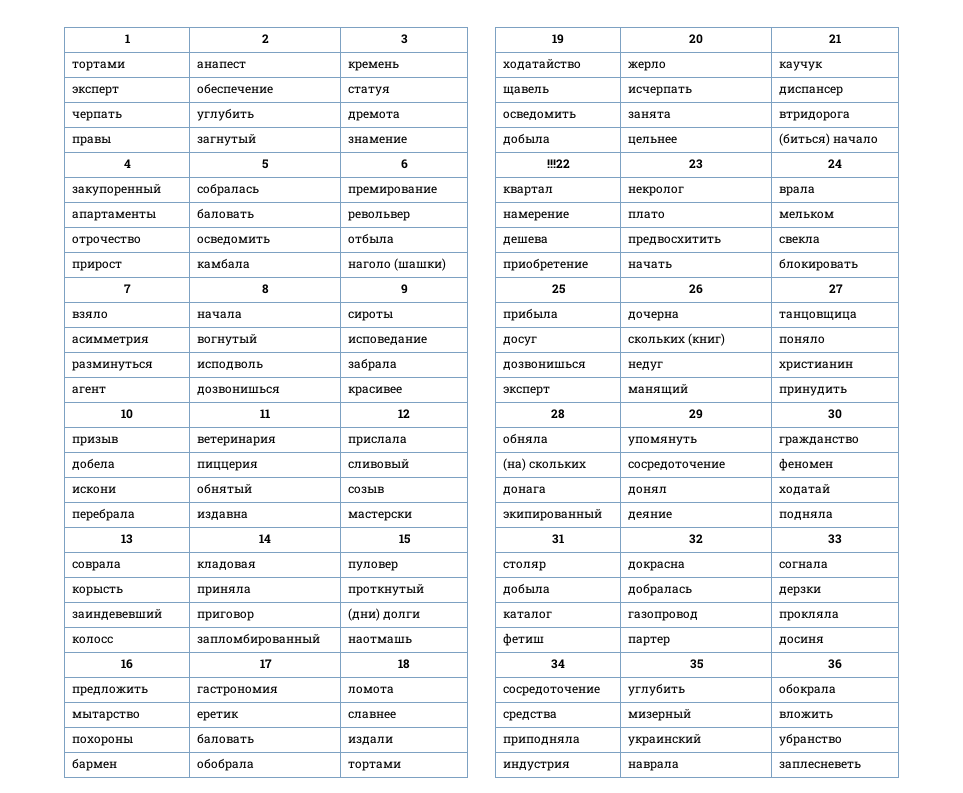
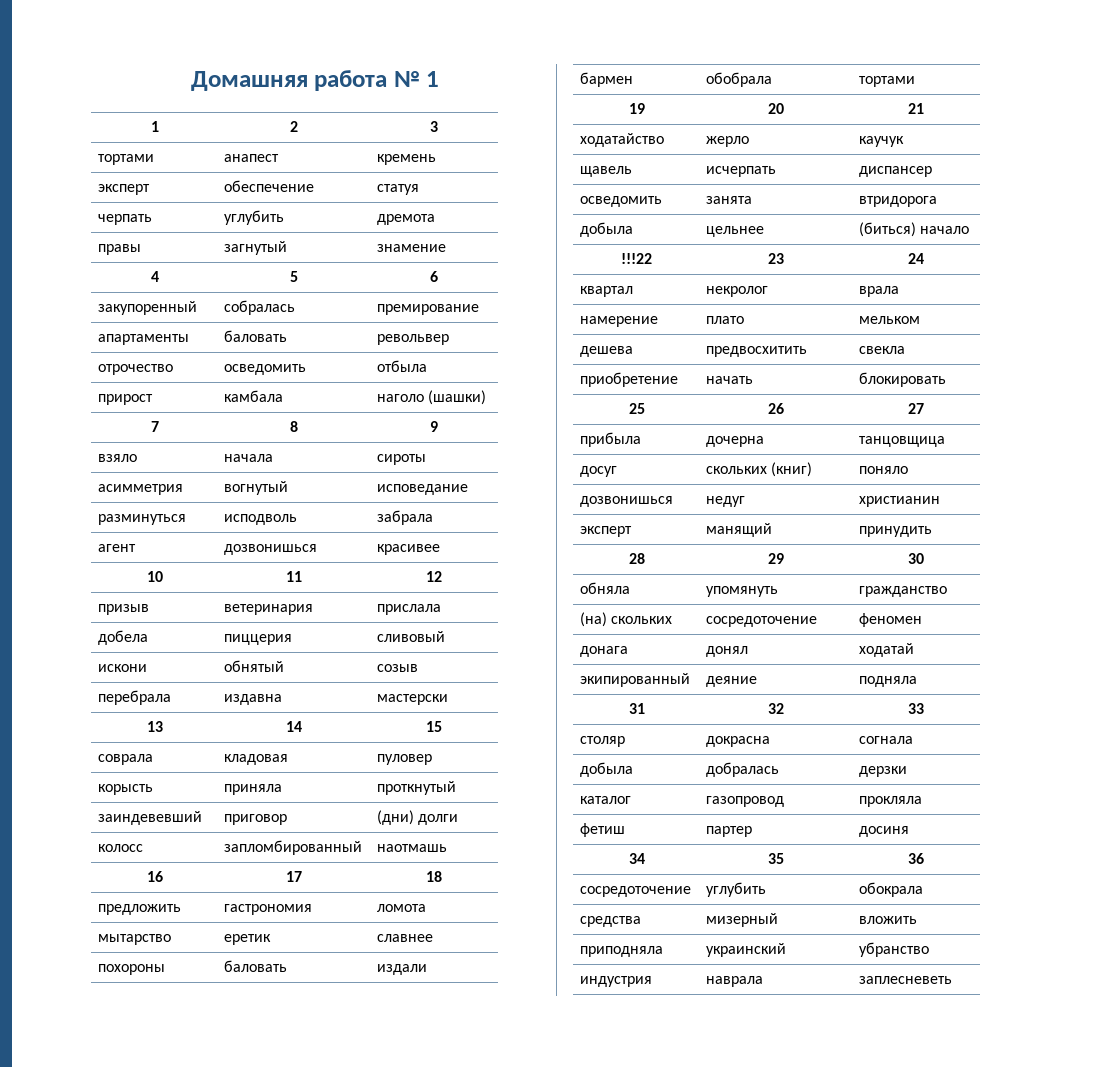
(124, 38) none -> [190,70,440,91] Домашняя работа № 1 //

